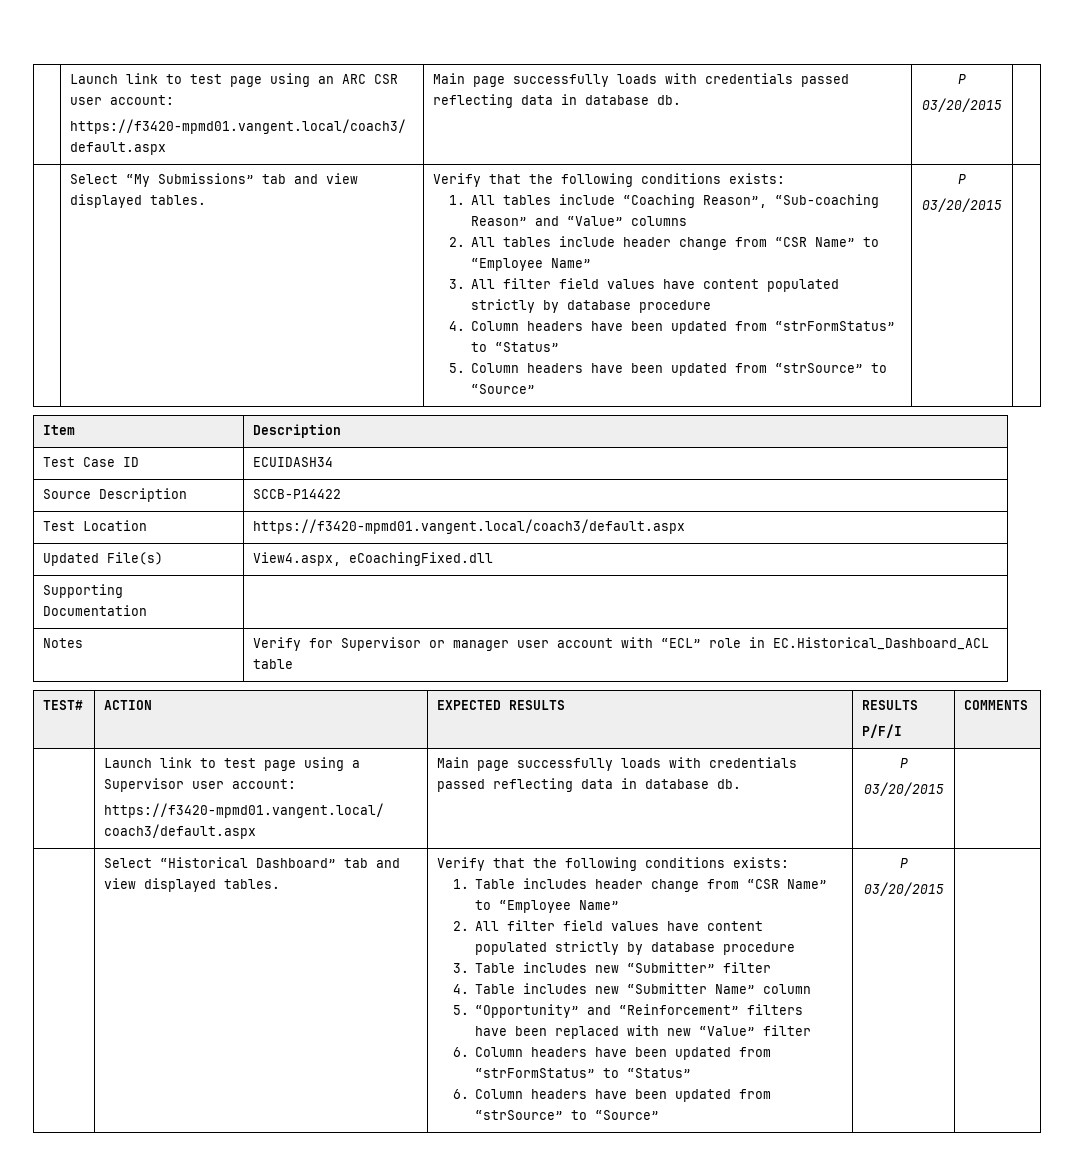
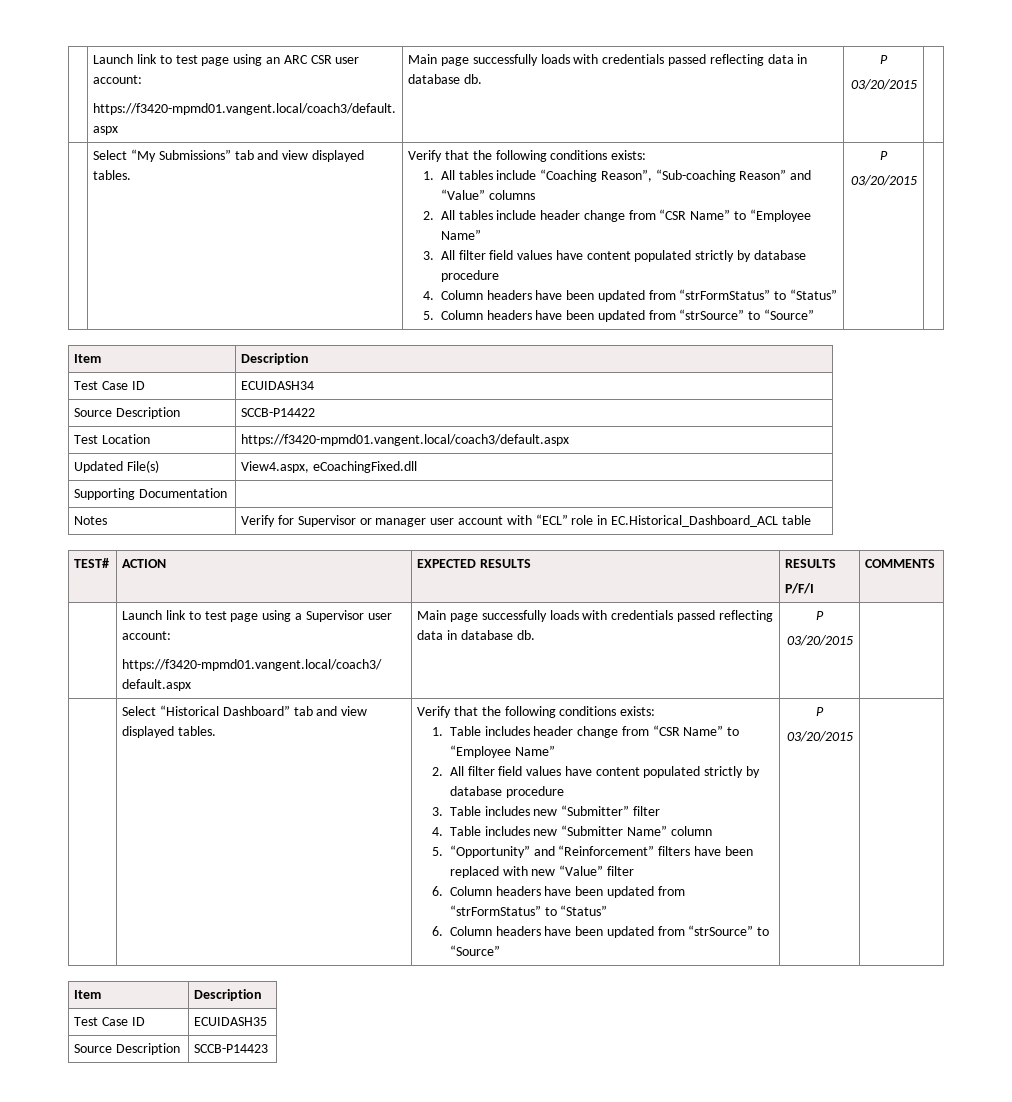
(944, 889) none -> [74,990,102,999] [194,989,263,1001] [74,1017,145,1026] [194,1017,268,1026] [74,1043,181,1055] [194,1044,269,1053] // Item | Description // Test Case ID | ECUIDASH35 // Source Description | SCCB-P14423

